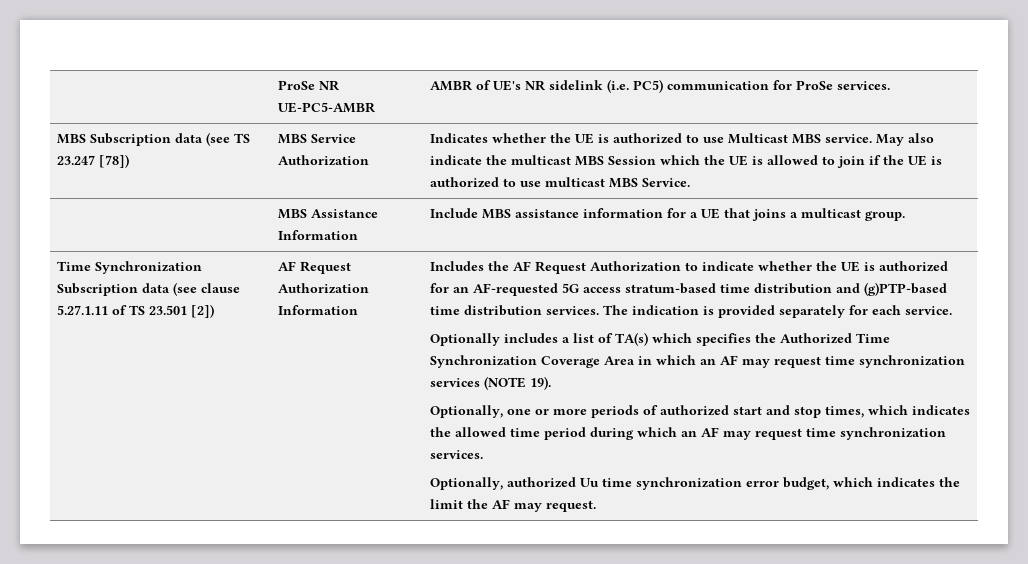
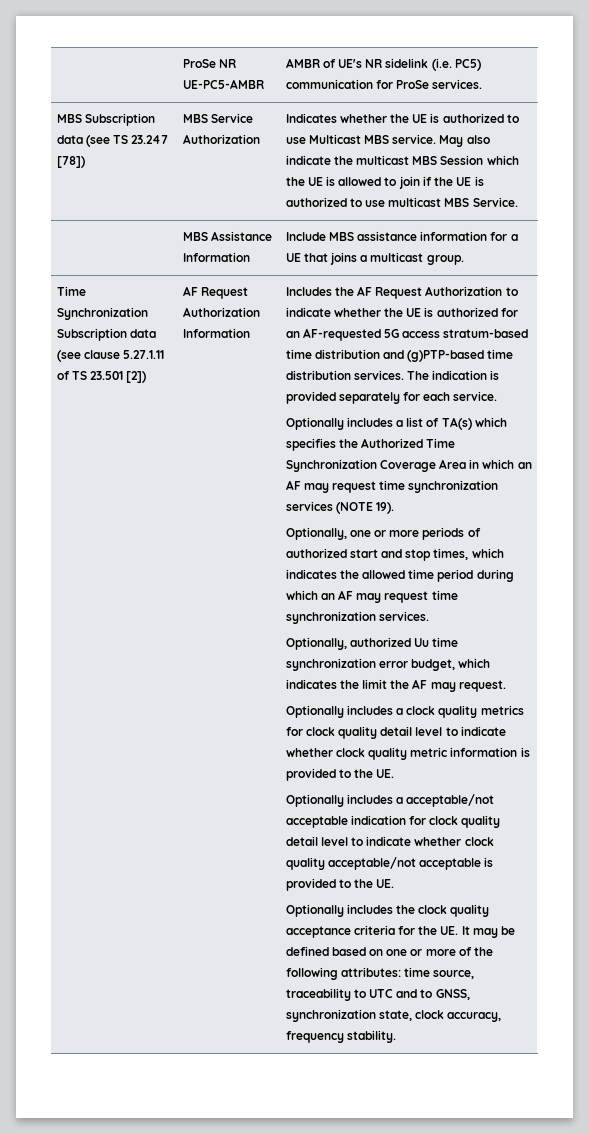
(597, 506) none -> [285,705,524,718] [285,726,506,739] [285,747,530,760] [285,768,395,781] [285,794,495,807] [285,815,501,828] [285,836,494,846] [285,857,494,870] [285,878,395,891] [285,904,490,917] [285,925,516,938] [285,946,494,956] [285,967,475,980] [285,988,470,1001] [285,1009,502,1022] [285,1030,396,1043] // Optionally includes a clock quality metrics for clock quality detail level to indicate whether clock quality metric information is provided to the UE. // Optionally includes a acceptable/not acceptable indication for clock quality detail level to indicate whether clock quality acceptable/not acceptable is provided to the UE. // Optionally includes the clock quality acceptance criteria for the UE. It may be defined based on one or more of the following attributes: time source, traceability to UTC and to GNSS, synchronization state, clock accuracy, frequency stability.

